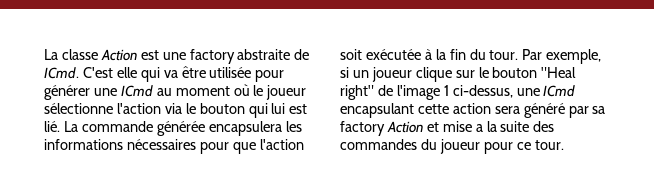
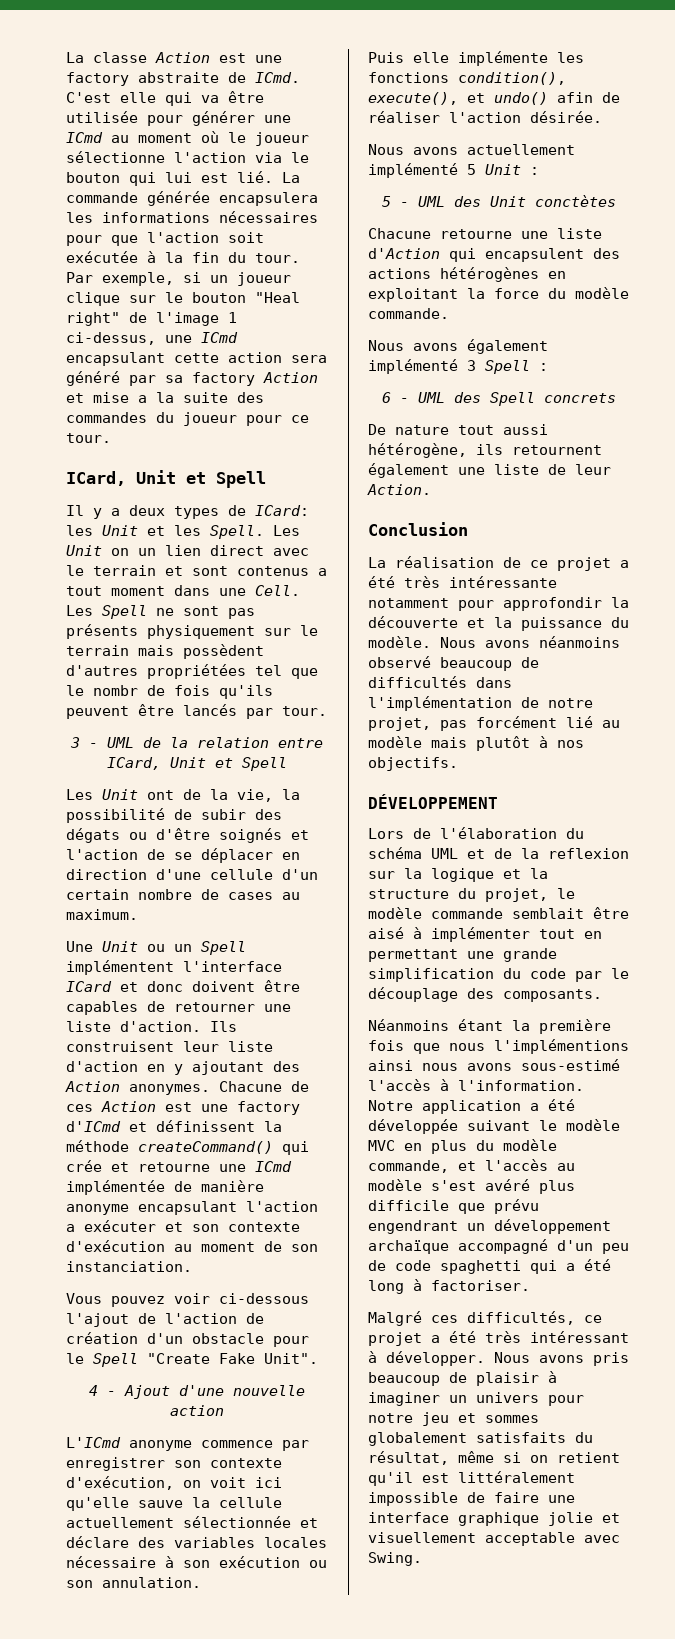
(564, 145) none -> [66,470,266,488] [66,505,309,519] [66,525,300,539] [66,545,309,556] [66,565,327,576] [66,585,300,596] [66,605,255,619] [66,624,318,639] [66,644,264,659] [66,664,318,679] [66,685,273,699] [66,704,327,719] [69,737,323,748] [106,757,287,771] [66,789,300,802] [66,808,282,823] [66,828,309,843] [66,848,300,863] [66,869,318,880] [66,889,300,900] [66,909,138,920] [66,941,246,955] [66,960,282,975] [66,980,300,992] [66,1001,291,1015] [66,1021,237,1032] [66,1041,273,1052] [66,1061,300,1075] [65,1081,309,1095] [66,1101,300,1115] [66,1120,282,1132] [66,1140,309,1155] [66,1160,292,1172] [66,1180,264,1195] [66,1201,318,1215] [66,1220,300,1232] [66,1240,318,1252] [66,1261,192,1272] [66,1293,309,1307] [66,1313,264,1327] [66,1332,309,1347] [66,1353,318,1367] [88,1385,305,1399] [169,1405,224,1416] [66,1437,309,1451] [66,1457,282,1471] [66,1476,282,1490] [66,1497,282,1511] [66,1516,318,1528] [66,1536,327,1548] [66,1556,327,1568] [66,1577,201,1588] [368,51,584,66] [368,72,566,85] [368,92,620,105] [368,111,602,123] [368,144,575,155] [368,163,539,178] [381,195,616,207] [368,228,602,239] [368,248,620,262] [368,267,566,282] [368,287,629,302] [368,308,449,319] [368,339,548,354] [368,359,548,374] [381,392,616,406] [368,424,548,435] [368,443,602,458] [368,463,611,478] [367,484,431,495] [368,522,468,536] [368,556,629,571] [368,576,557,588] [368,597,629,611] [368,616,629,631] [368,636,620,648] [368,656,539,671] [368,676,512,688] [368,696,593,711] [368,716,620,731] [368,736,584,751] [368,757,458,771] [368,794,498,809] [368,827,584,839] [368,847,629,859] [368,868,548,882] [368,888,575,902] [368,907,629,919] [368,927,602,942] [368,948,557,962] [368,968,629,982] [368,987,602,1002] [368,1019,611,1034] [368,1039,629,1054] [368,1059,620,1071] [368,1079,584,1091] [368,1099,575,1114] [368,1119,620,1134] [368,1139,557,1154] [368,1159,575,1173] [368,1179,575,1194] [368,1199,539,1214] [368,1219,611,1234] [368,1239,629,1254] [368,1259,611,1274] [368,1279,530,1294] [368,1311,602,1326] [368,1331,629,1346] [368,1351,629,1366] [368,1371,557,1386] [368,1392,584,1406] [368,1412,539,1426] [368,1432,593,1446] [368,1451,620,1465] [368,1471,575,1486] [368,1492,575,1506] [368,1512,620,1526] [368,1532,620,1546] [368,1552,422,1566] // ICard, Unit et Spell // Il y a deux types de ICard: les Unit et les Spell. Les Unit on un lien direct avec le terrain et sont contenus a tout moment dans une Cell. Les Spell ne sont pas présents physiquement sur le terrain mais possèdent d'autres propriétées tel que le nombr de fois qu'ils peuvent être lancés par tour. // 3 - UML de la relation entre ICard, Unit et Spell // Les Unit ont de la vie, la possibilité de subir des dégats ou d'être soignés et l'action de se déplacer en direction d'une cellule d'un certain nombre de cases au maximum. // Une Unit ou un Spell implémentent l'interface ICard et donc doivent être capables de retourner une liste d'action. Ils construisent leur liste d'action en y ajoutant des Action anonymes. Chacune de ces Action est une factory d'ICmd et définissent la méthode createCommand() qui crée et retourne une ICmd implémentée de manière anonyme encapsulant l'action a exécuter et son contexte d'exécution au moment de son instanciation. // Vous pouvez voir ci-dessous l'ajout de l'action de création d'un obstacle pour le Spell "Create Fake Unit". // 4 - Ajout d'une nouvelle action // L'ICmd anonyme commence par enregistrer son contexte d'exécution, on voit ici qu'elle sauve la cellule actuellement sélectionnée et déclare des variables locales nécessaire à son exécution ou son annulation. // Puis elle implémente les fonctions condition(), execute(), et undo() afin de réaliser l'action désirée. // Nous avons actuellement implémenté 5 Unit : // 5 - UML des Unit conctètes // Chacune retourne une liste d'Action qui encapsulent des actions hétérogènes en exploitant la force du modèle commande. // Nous avons également implémenté 3 Spell : // 6 - UML des Spell concrets // De nature tout aussi hétérogène, ils retournent également une liste de leur Action. // Conclusion // La réalisation de ce projet a été très intéressante notamment pour approfondir la découverte et la puissance du modèle. Nous avons néanmoins observé beaucoup de difficultés dans l'implémentation de notre projet, pas forcément lié au modèle mais plutôt à nos objectifs. // DÉVELOPPEMENT // Lors de l'élaboration du schéma UML et de la reflexion sur la logique et la structure du projet, le modèle commande semblait être aisé à implémenter tout en permettant une grande simplification du code par le découplage des composants. // Néanmoins étant la première fois que nous l'implémentions ainsi nous avons sous-estimé l'accès à l'information. Notre application a été développée suivant le modèle MVC en plus du modèle commande, et l'accès au modèle s'est avéré plus difficile que prévu engendrant un développement archaïque accompagné d'un peu de code spaghetti qui a été long à factoriser. // Malgré ces difficultés, ce projet a été très intéressant à développer. Nous avons pris beaucoup de plaisir à imaginer un univers pour notre jeu et sommes globalement satisfaits du résultat, même si on retient qu'il est littéralement impossible de faire une interface graphique jolie et visuellement acceptable avec Swing.

